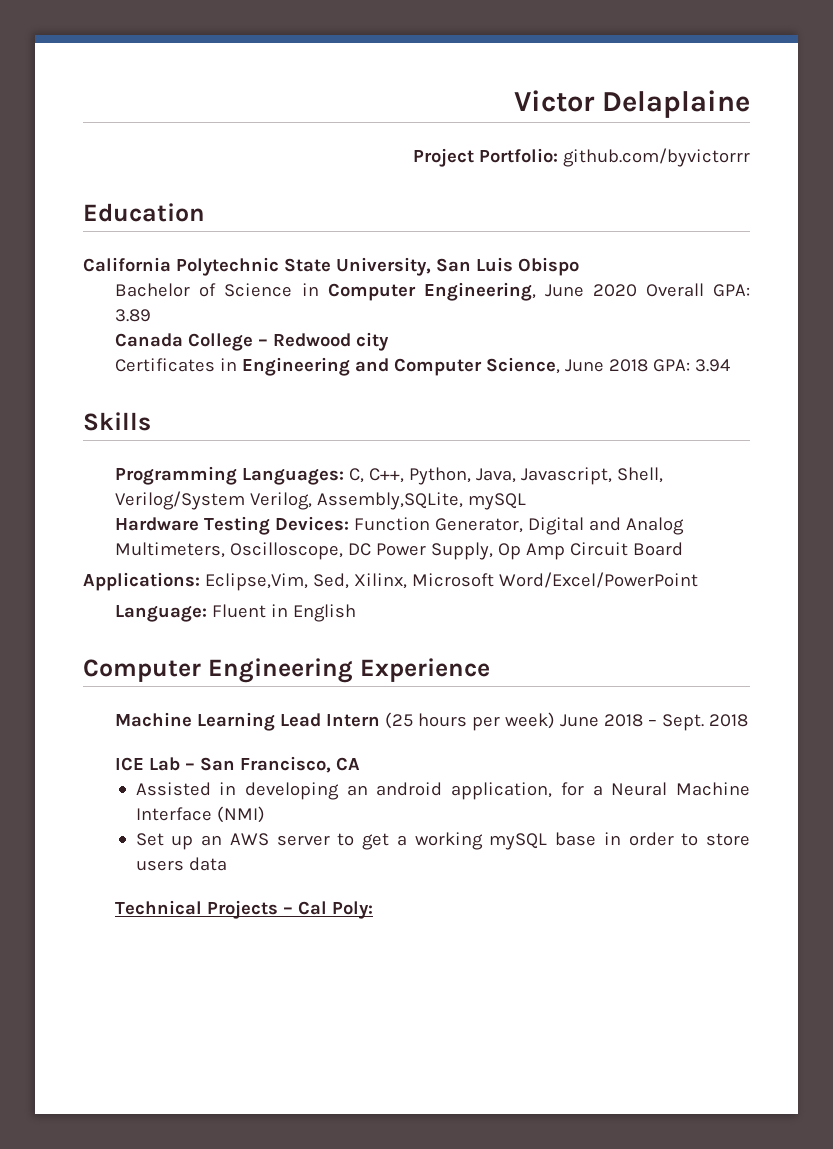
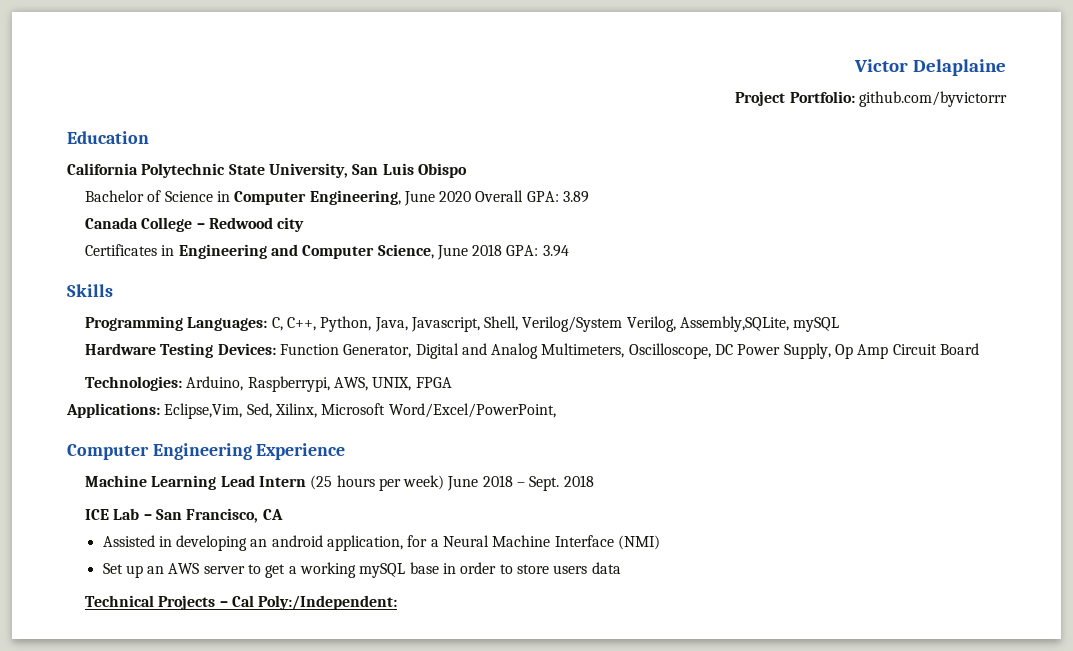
(684, 549) none -> [84,376,452,392] // Technologies: Arduino, Raspberrypi, AWS, UNIX, FPGA
[498,572,698,588] [115,604,357,622] Word/Excel/PowerPoint // Language: Fluent in English -> [388,403,556,418] Word/Excel/PowerPoint,
[332,901,374,919] Poly: -> [258,595,398,610] Poly:/Independent:

